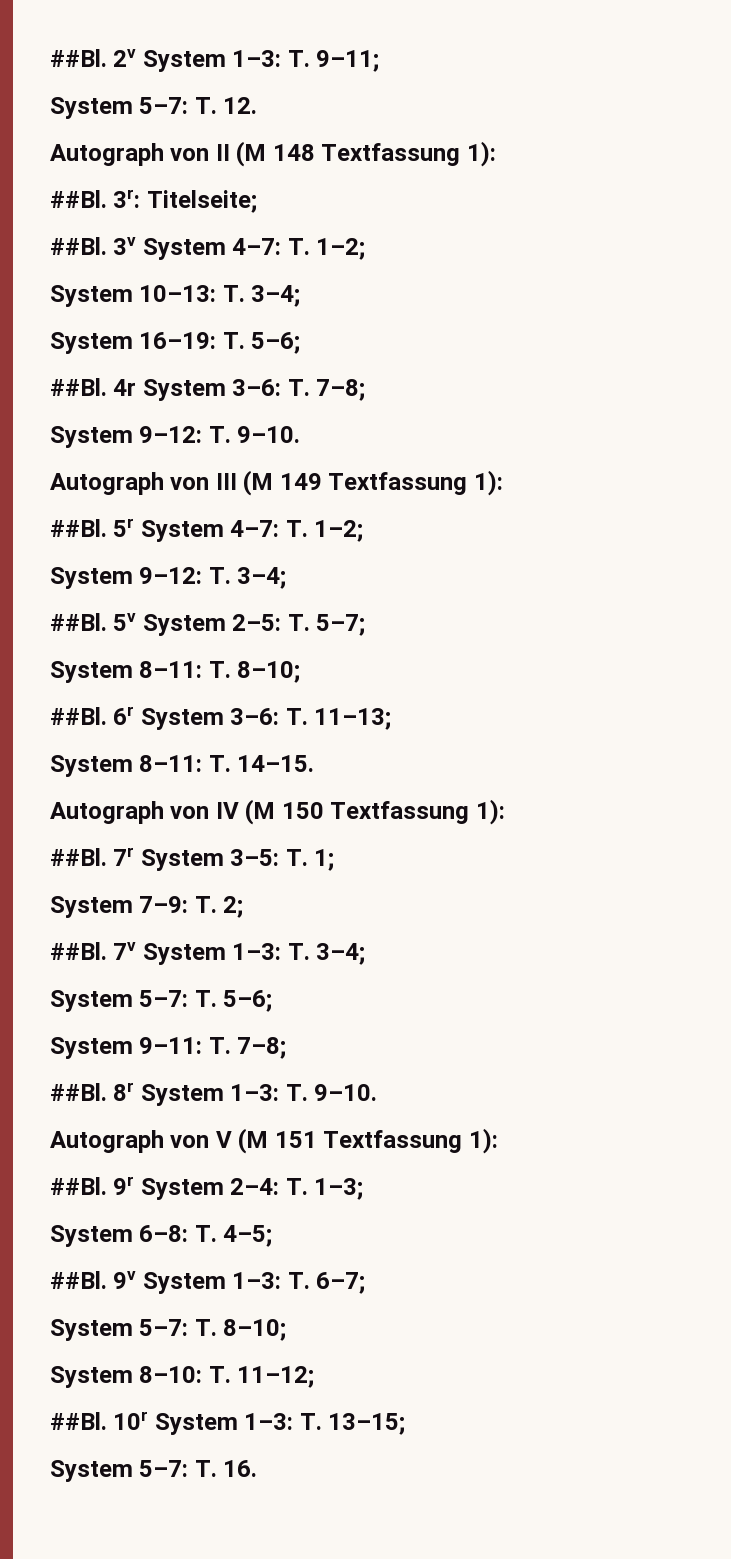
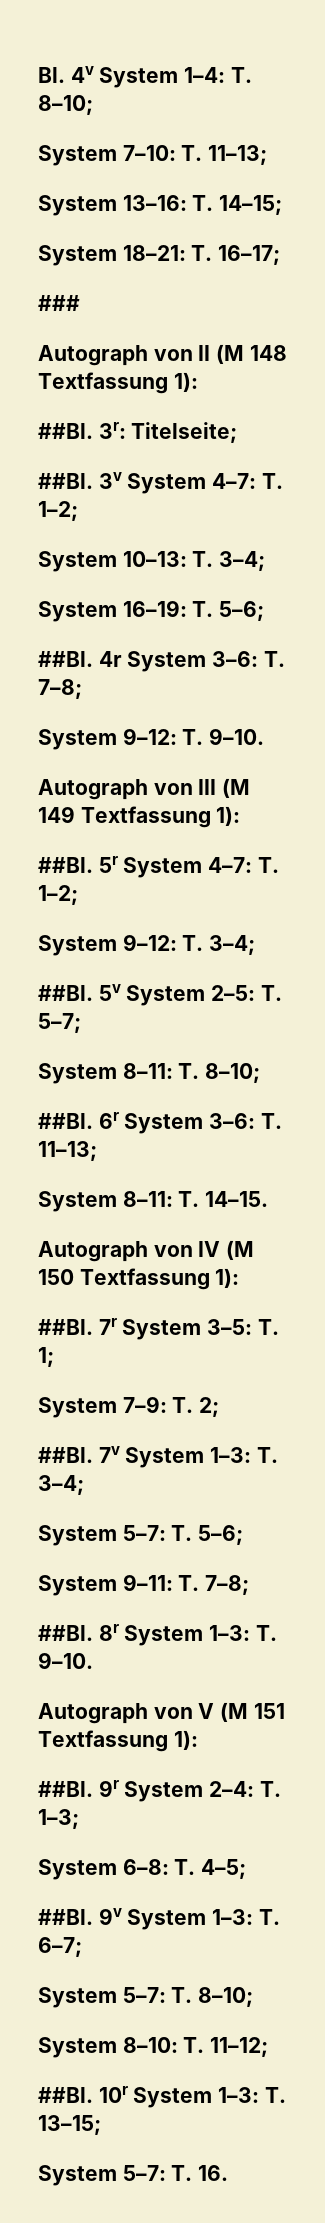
[50,49,380,72] [50,97,258,119] ##Bl. 2v System 1–3: T. 9–11; // System 5–7: T. 12. -> [38,66,252,88] [38,95,93,115] [38,145,268,166] [38,195,283,216] [38,245,281,266] [38,295,80,311] Bl. 4v System 1–4: T. 8–10; // System 7–10: T. 11–13; // System 13–16: T. 14–15; // System 18–21: T. 16–17; // ###

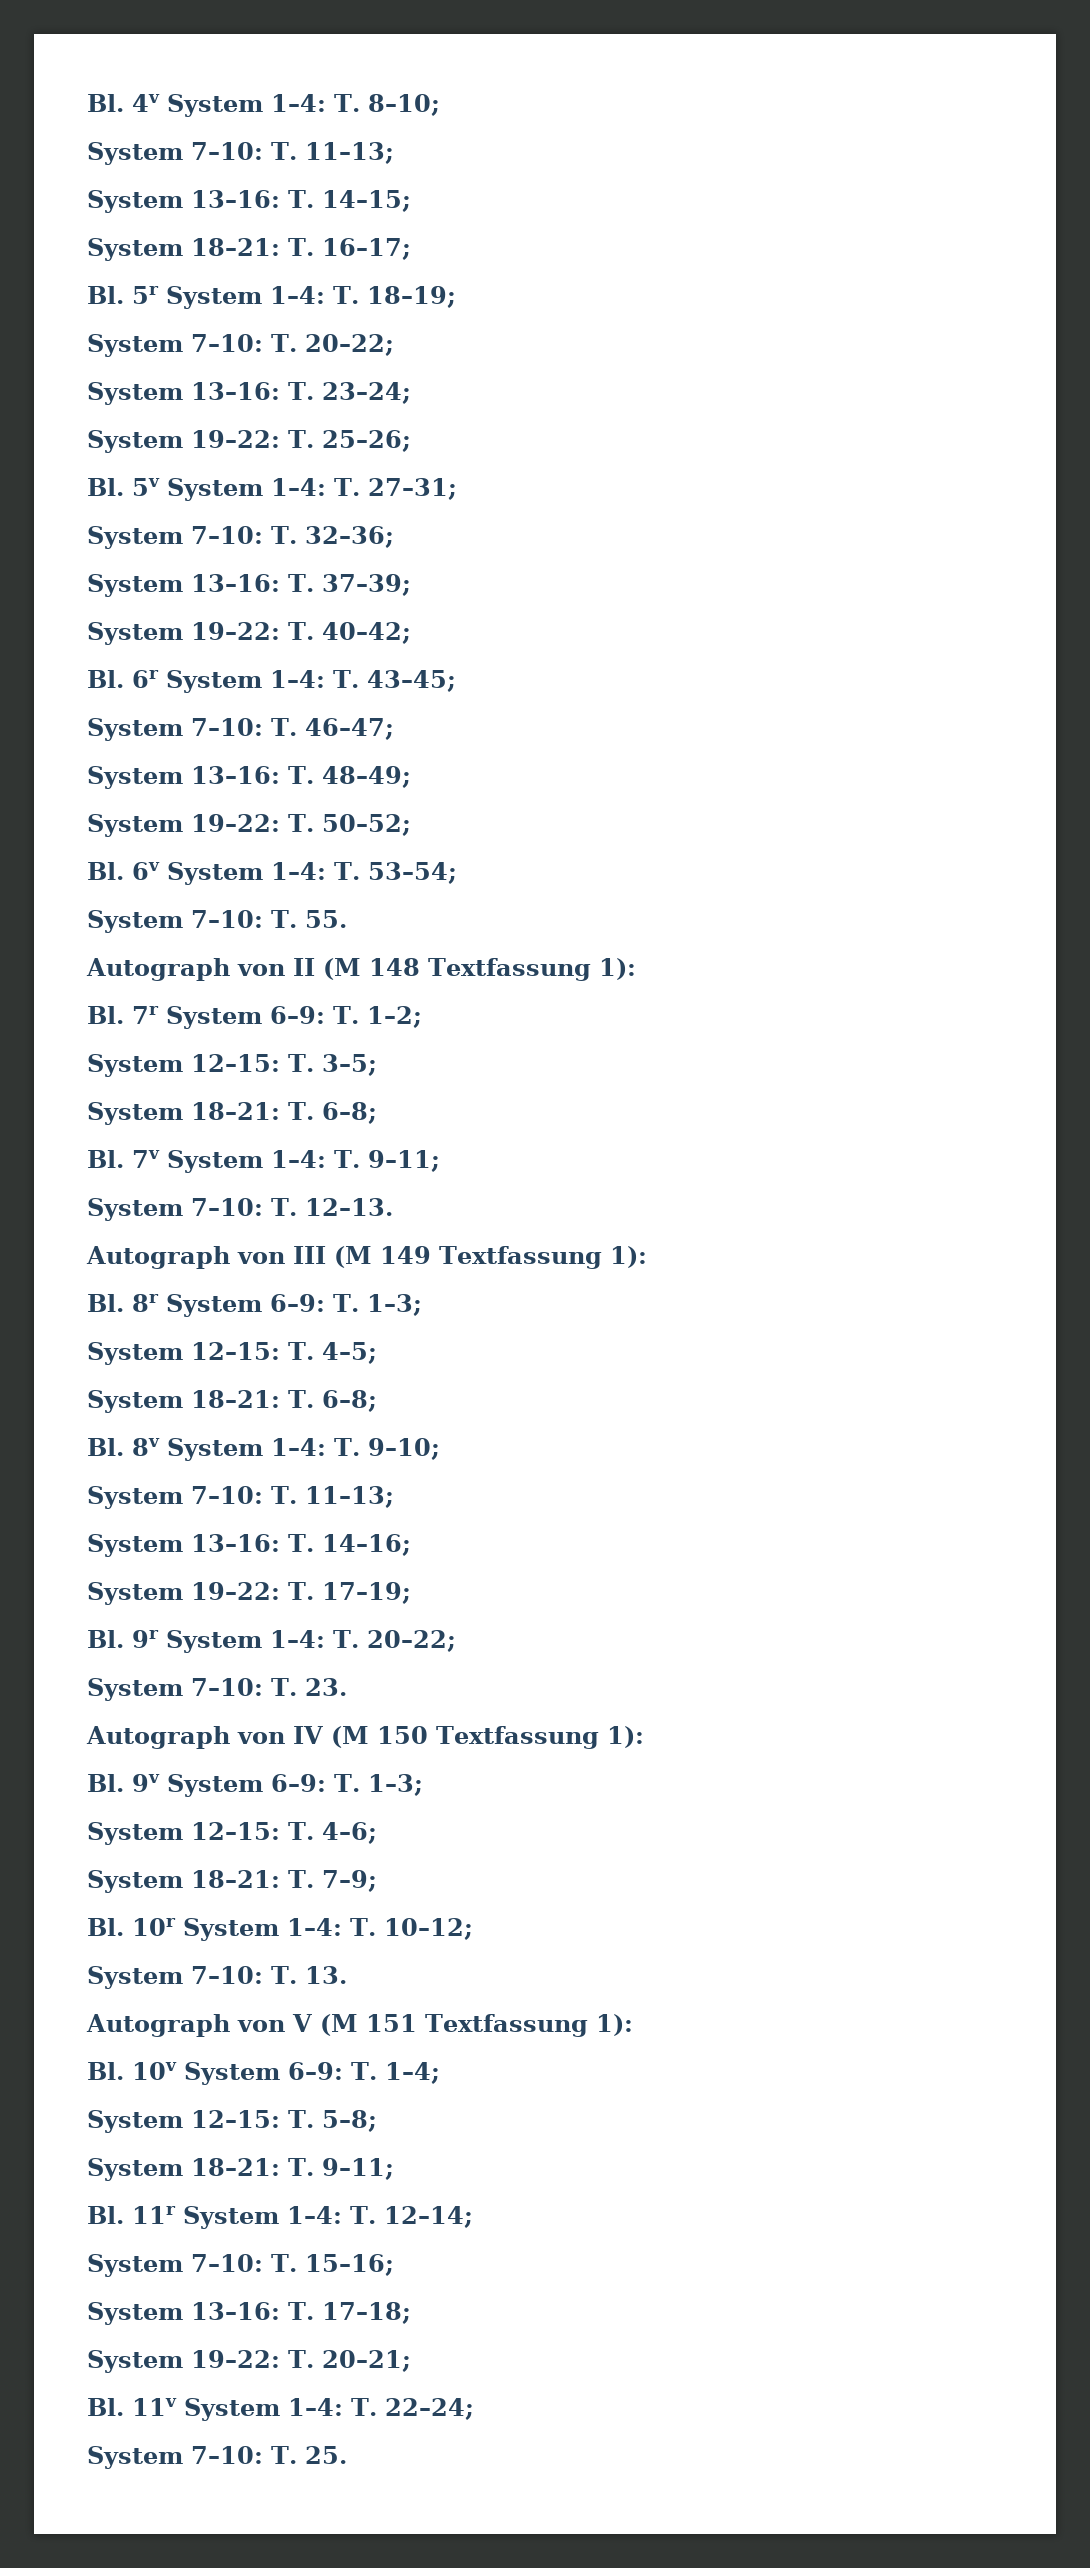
[38,295,80,311] ### -> [87,286,456,309] [87,334,394,357] [87,382,411,405] [87,430,411,453] [87,478,457,501] [87,526,394,549] [87,574,411,597] [87,622,411,645] [87,670,456,693] [87,718,394,741] [87,766,411,789] [87,814,411,837] [87,862,457,885] [87,910,347,933] Bl. 5r System 1–4: T. 18–19; // System 7–10: T. 20–22; // System 13–16: T. 23–24; // System 19–22: T. 25–26; // Bl. 5v System 1–4: T. 27–31; // System 7–10: T. 32–36; // System 13–16: T. 37–39; // System 19–22: T. 40–42; // Bl. 6r System 1–4: T. 43–45; // System 7–10: T. 46–47; // System 13–16: T. 48–49; // System 19–22: T. 50–52; // Bl. 6v System 1–4: T. 53–54; // System 7–10: T. 55.
[38,422,238,443] [38,472,283,494] [38,501,78,521] [38,551,266,572] [38,600,265,622] [38,651,285,672] [38,679,82,699] [38,728,265,750] ##Bl. 3r: Titelseite; // ##Bl. 3v System 4–7: T. 1–2; // System 10–13: T. 3–4; // System 16–19: T. 5–6; // ##Bl. 4r System 3–6: T. 7–8; // System 9–12: T. 9–10. -> [87,1006,422,1029] [87,1054,377,1077] [87,1102,377,1125] [87,1150,440,1173] [87,1198,393,1221] Bl. 7r System 6–9: T. 1–2; // System 12–15: T. 3–5; // System 18–21: T. 6–8; // Bl. 7v System 1–4: T. 9–11; // System 7–10: T. 12–13.
[38,856,279,878] [38,885,78,905] [38,934,256,956] [38,984,282,1006] [38,1013,81,1033] [38,1063,261,1084] [38,1112,282,1134] [38,1141,97,1161] [38,1191,269,1212] ##Bl. 5r System 4–7: T. 1–2; // System 9–12: T. 3–4; // ##Bl. 5v System 2–5: T. 5–7; // System 8–11: T. 8–10; // ##Bl. 6r System 3–6: T. 11–13; // System 8–11: T. 14–15. -> [87,1294,422,1317] [87,1342,377,1365] [87,1390,377,1413] [87,1438,440,1461] [87,1486,394,1509] [87,1534,411,1557] [87,1582,411,1605] [87,1630,456,1653] [87,1678,347,1701] Bl. 8r System 6–9: T. 1–3; // System 12–15: T. 4–5; // System 18–21: T. 6–8; // Bl. 8v System 1–4: T. 9–10; // System 7–10: T. 11–13; // System 13–16: T. 14–16; // System 19–22: T. 17–19; // Bl. 9r System 1–4: T. 20–22; // System 7–10: T. 23.
[38,1318,279,1340] [38,1347,54,1367] [38,1396,220,1418] [38,1446,278,1468] [38,1475,84,1495] [38,1525,244,1546] [38,1574,250,1596] [38,1624,277,1646] [38,1652,93,1669] ##Bl. 7r System 3–5: T. 1; // System 7–9: T. 2; // ##Bl. 7v System 1–3: T. 3–4; // System 5–7: T. 5–6; // System 9–11: T. 7–8; // ##Bl. 8r System 1–3: T. 9–10. -> [87,1774,423,1797] [87,1822,377,1845] [87,1870,377,1893] [87,1918,473,1941] [87,1966,347,1989] Bl. 9v System 6–9: T. 1–3; // System 12–15: T. 4–6; // System 18–21: T. 7–9; // Bl. 10r System 1–4: T. 10–12; // System 7–10: T. 13.
[38,1780,281,1802] [38,1809,79,1829] [38,1859,247,1880] [38,1908,280,1930] [38,1937,82,1957] [38,1987,254,2008] [38,2037,269,2058] [38,2086,286,2108] [38,2115,101,2135] [38,2165,229,2186] ##Bl. 9r System 2–4: T. 1–3; // System 6–8: T. 4–5; // ##Bl. 9v System 1–3: T. 6–7; // System 5–7: T. 8–10; // System 8–10: T. 11–12; // ##Bl. 10r System 1–3: T. 13–15; // System 5–7: T. 16. -> [87,2062,440,2085] [87,2110,377,2133] [87,2158,394,2181] [87,2206,473,2229] [87,2254,394,2277] [87,2302,411,2325] [87,2350,411,2373] [87,2398,474,2421] [87,2446,347,2469] Bl. 10v System 6–9: T. 1–4; // System 12–15: T. 5–8; // System 18–21: T. 9–11; // Bl. 11r System 1–4: T. 12–14; // System 7–10: T. 15–16; // System 13–16: T. 17–18; // System 19–22: T. 20–21; // Bl. 11v System 1–4: T. 22–24; // System 7–10: T. 25.

